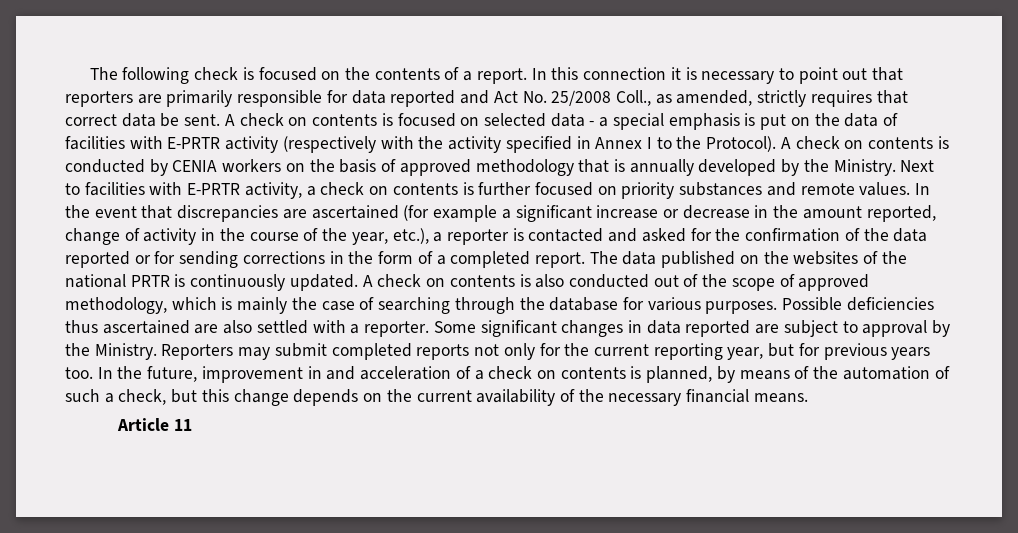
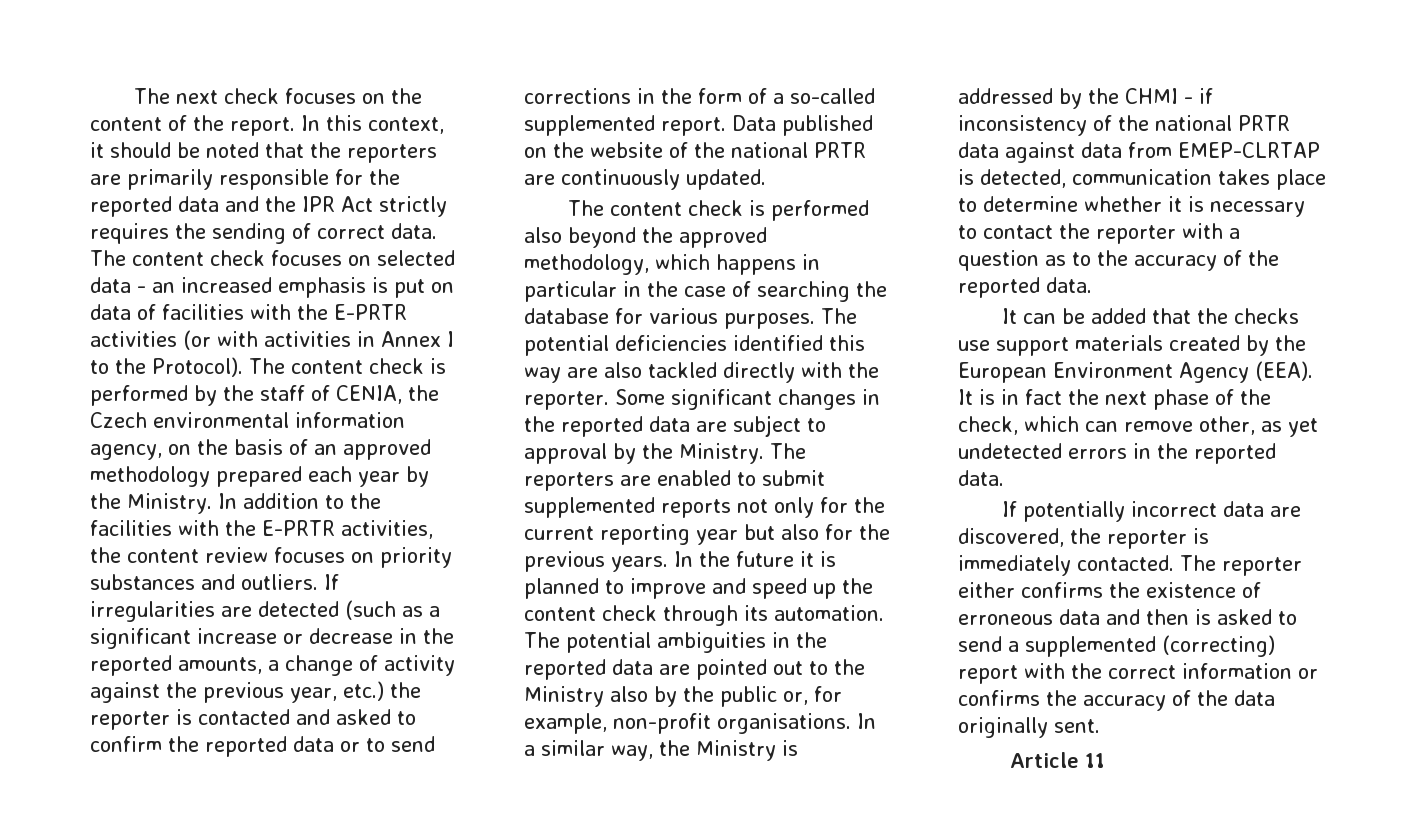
[89,67,904,84] The following check is focused on the contents of a report. In this connection it is necessary to point out that -> [133,88,422,104] [90,115,444,136] [90,142,341,158] The next check focuses on the content of the report. In this context, it should be noted that the
[351,90,908,107] [65,113,456,127] data reported and Act No. 25/2008 Coll., as amended, strictly requires that correct data be sent. A check on contents is focused -> [369,169,400,185] [90,196,447,217] [90,223,437,244] [90,250,342,266] the reported data and the IPR Act strictly requires the sending of correct data. The content check focuses
[599,113,664,130] a special -> [152,277,272,293] an increased
[814,113,840,126] the -> (454, 287) none
[167,136,572,153] E-PRTR activity (respectively with the activity specified -> [297,304,407,320] [90,330,351,350] the E-PRTR activities (or with activities
[780,136,949,149] [65,159,282,176] A check on contents is conducted by CENIA workers -> [249,358,446,374] [90,385,439,406] [90,412,405,428] [90,444,162,460] The content check is performed by the staff of CENIA, the Czech environmental information agency,
(397, 165) none -> [314,444,337,455] an
[578,159,935,176] [65,182,931,199] [65,205,498,222] that is annually developed by the Ministry. Next to facilities with E-PRTR activity, a check on contents is further focused on priority substances and remote values. In the event that discrepancies are ascertained (for example -> [216,466,429,487] [90,493,381,514] [90,520,433,539] [90,547,452,568] [90,574,339,590] [90,600,423,622] prepared each year by the Ministry. In addition to the facilities with the E-PRTR activities, the content review focuses on priority substances and outliers. If irregularities are detected (such as
[802,205,936,222] [65,228,443,245] amount reported, change of activity in the course of the year, etc.), a -> [90,655,455,676] [90,681,421,703] reported amounts, a change of activity against the previous year, etc.) the
[690,228,928,242] [65,251,239,268] for the confirmation of the data reported or for sending -> [397,711,416,725] [90,736,435,757] to confirm the reported data or to send
[450,251,657,268] completed report. The data -> [790,88,875,104] [524,115,776,136] so-called supplemented report. Data
[793,251,907,265] [65,274,186,288] websites of the national PRTR is -> [590,142,866,158] [524,174,555,185] website of the national PRTR are
[362,274,870,291] [65,297,288,314] A check on contents is also conducted out of the scope of approved methodology, which is mainly -> [567,200,869,221] [524,227,767,248] [524,254,820,275] [524,281,641,302] // The content check is performed also beyond the approved methodology, which happens in particular in
[454,297,515,314] through -> (850, 291) none
[782,297,934,311] [65,320,360,334] Possible deficiencies thus ascertained are also settled with a -> [821,308,857,324] [524,335,865,356] [524,362,879,383] The potential deficiencies identified this way are also tackled directly with the
[646,320,751,337] data reported -> [524,416,690,437] the reported data
[161,343,412,360] Reporters may submit completed -> [769,443,806,459] [524,470,825,491] [524,497,655,518] The reporters are enabled to submit supplemented
[727,343,931,360] [65,366,950,383] [65,389,808,406] year, but for previous years too. In the future, improvement in and acceleration of a check on contents is planned, by means of the automation of such a check, but this change depends on the current availability of the necessary financial means. -> [696,524,890,545] [524,551,836,572] [524,578,873,599] [524,605,884,626] [524,632,827,653] [524,659,865,680] [524,686,842,707] [524,713,876,734] [524,740,798,761] [958,88,1213,109] [958,115,1290,136] [958,142,1320,163] [958,169,1326,190] [958,196,1305,217] [958,223,1240,244] [958,250,1279,271] [958,277,1092,298] [1001,308,1299,324] [958,335,1306,356] [958,361,1313,383] [958,389,1271,410] [958,416,1318,437] [958,443,1276,464] [958,470,1004,486] [1001,501,1301,522] [958,528,1209,549] [958,555,1302,576] [958,582,1261,598] [958,609,1297,625] [958,635,1275,657] [958,663,1318,684] [958,690,1275,711] [958,717,1100,738] year but also for the previous years. In the future it is planned to improve and speed up the content check through its automation. The potential ambiguities in the reported data are pointed out to the Ministry also by the public or, for example, non-profit organisations. In a similar way, the Ministry is addressed by the CHMI - if inconsistency of the national PRTR data against data from EMEP-CLRTAP is detected, communication takes place to determine whether it is necessary to contact the reporter with a question as to the accuracy of the reported data. // It can be added that the checks use support materials created by the European Environment Agency (EEA). It is in fact the next phase of the check, which can remove other, as yet undetected errors in the reported data. // If potentially incorrect data are discovered, the reporter is immediately contacted. The reporter either confirms the existence of erroneous data and then is asked to send a supplemented (correcting) report with the correct information or confirms the accuracy of the data originally sent.

